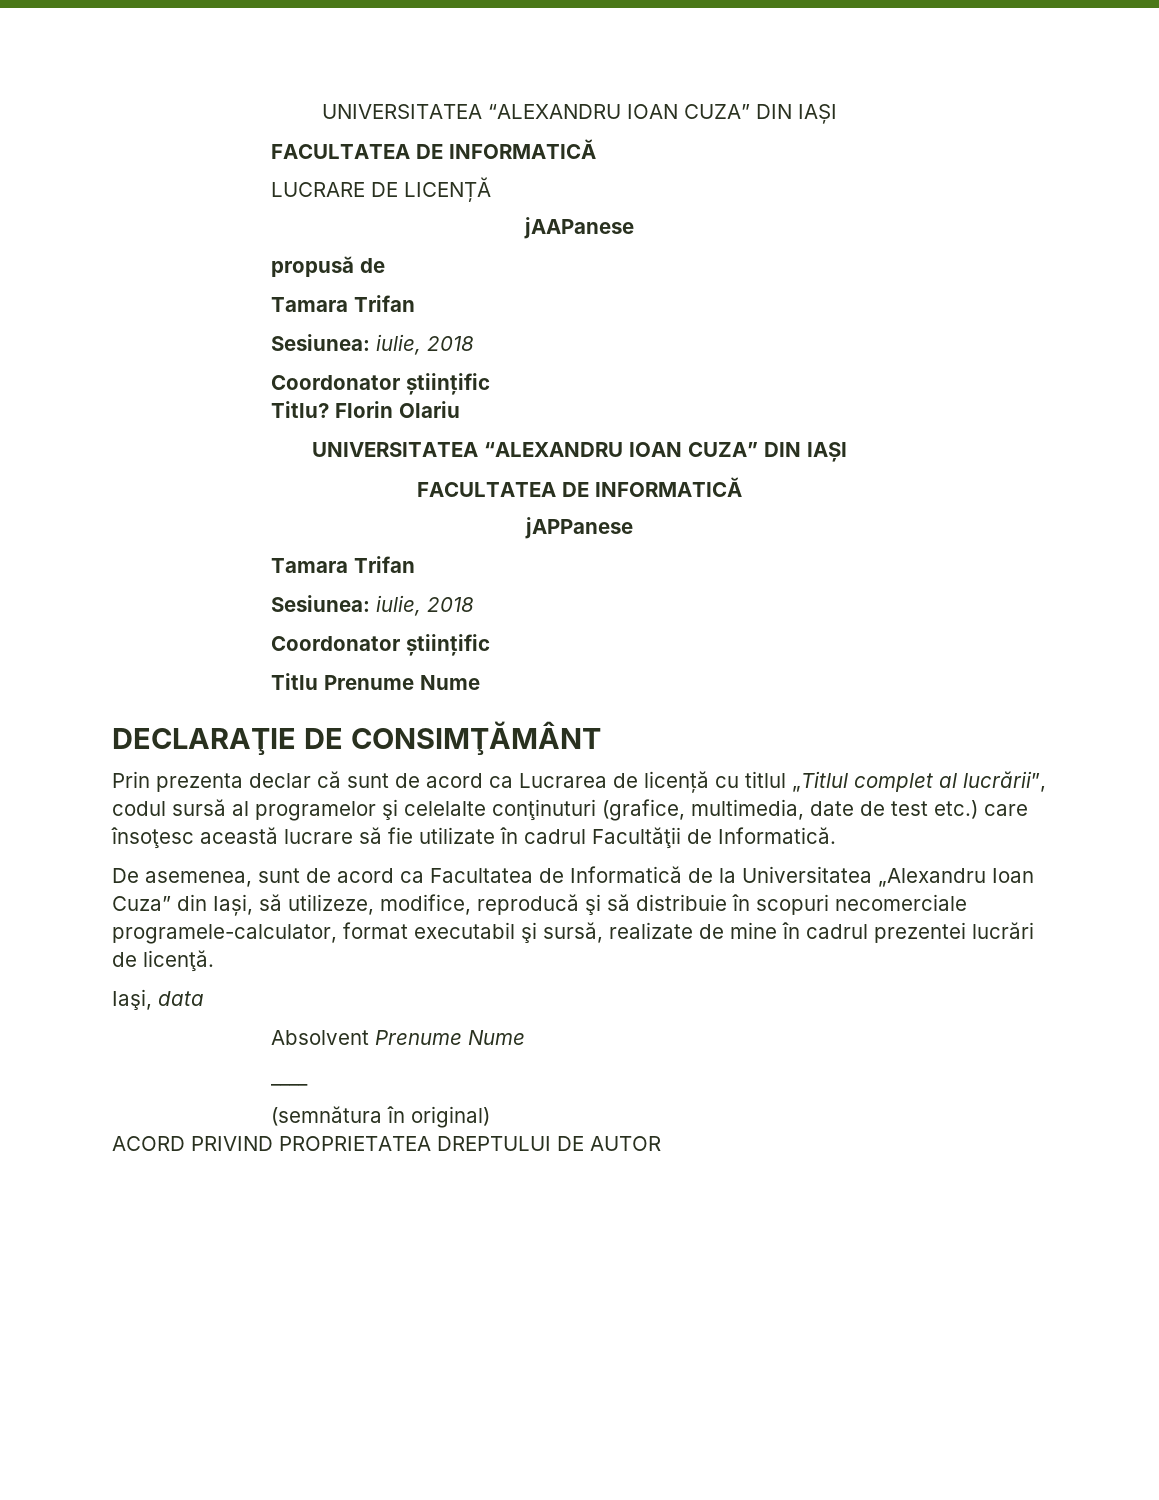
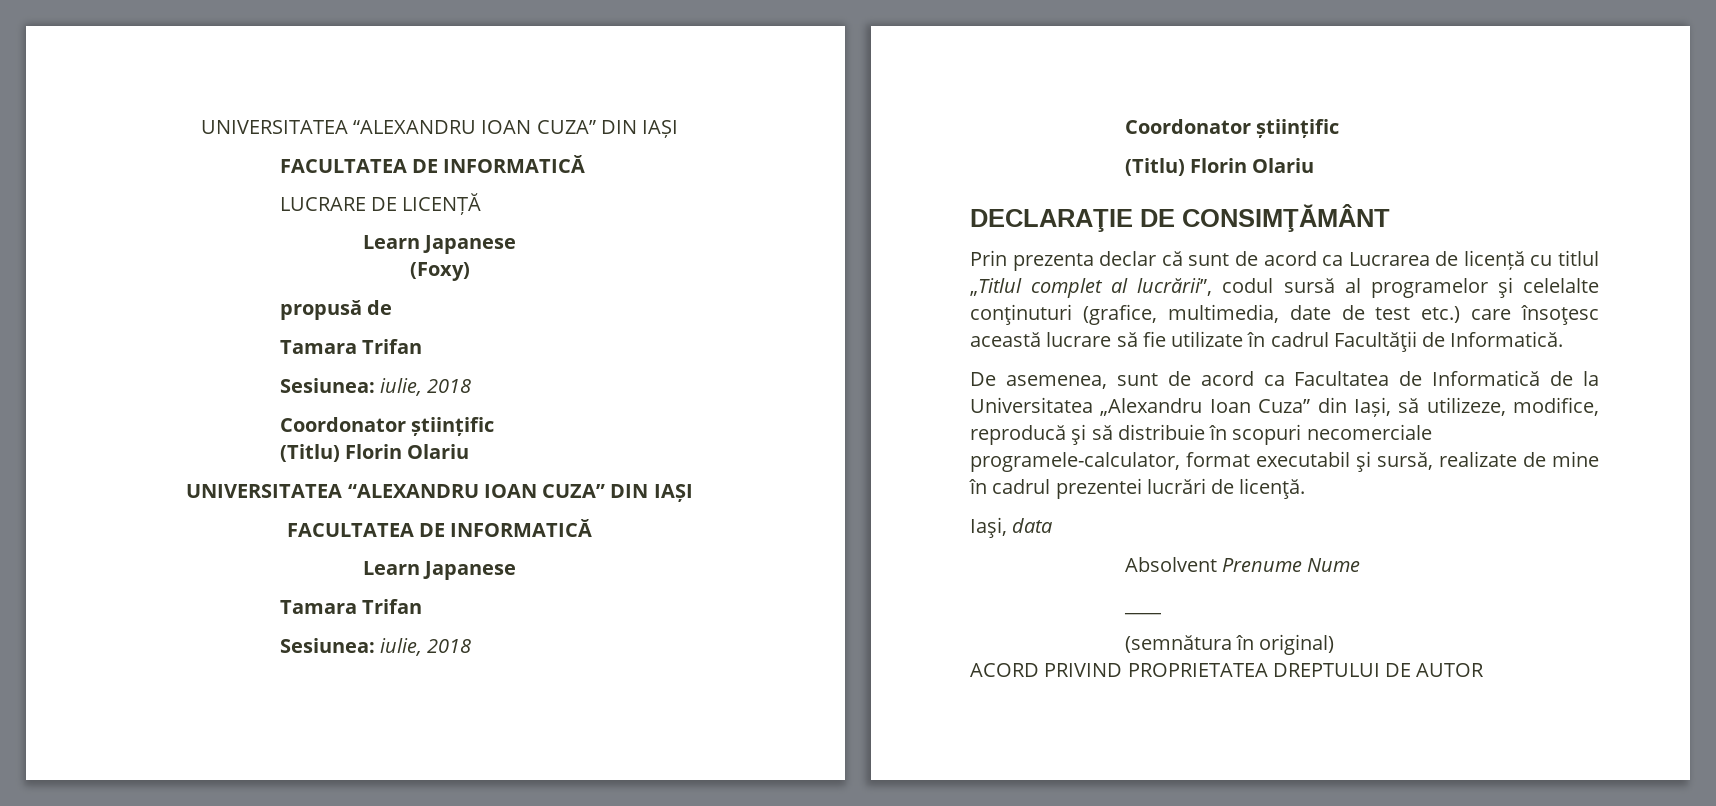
[524,217,634,239] jAAPanese -> [362,235,517,254] [409,262,470,281] Learn Japanese // (Foxy)
[270,401,329,418] Titlu? -> [279,444,340,462] (Titlu)
[525,517,633,539] [270,556,415,573] [270,595,474,616] [270,634,490,656] [270,673,480,690] jAPPanese // Tamara Trifan // Sesiunea: iulie, 2018 // Coordonator științific // Titlu Prenume Nume -> [362,561,517,580] [279,599,423,614] [279,638,472,656] [1124,119,1340,138] [1124,158,1315,176] Learn Japanese // Tamara Trifan // Sesiunea: iulie, 2018 // Coordonator științific // (Titlu) Florin Olariu

